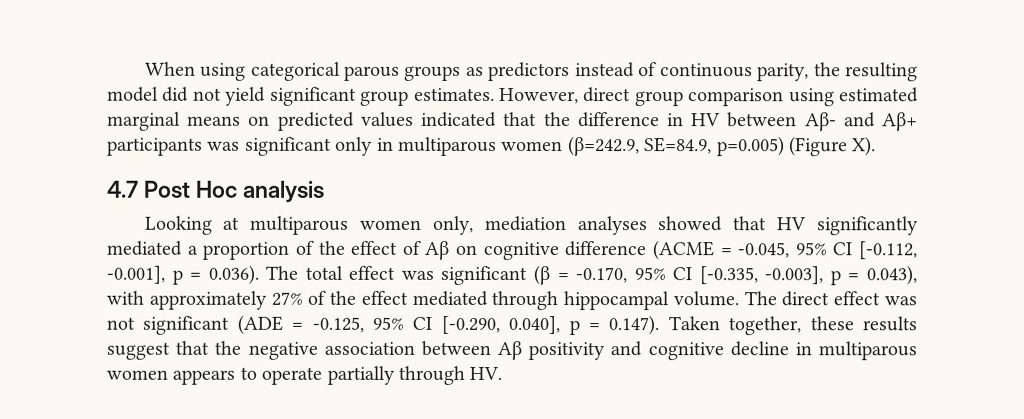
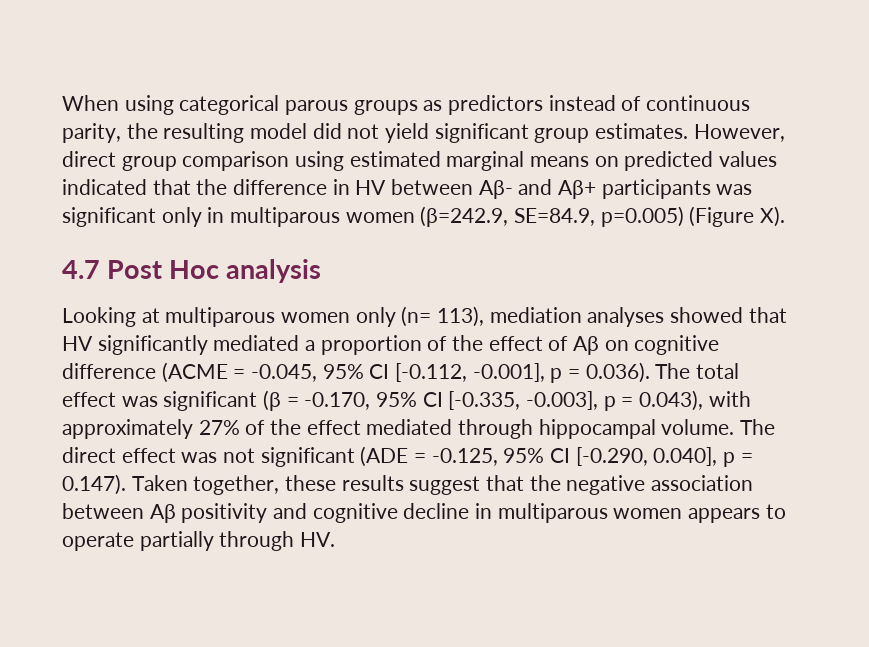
[431,215,473,235] only, -> [355,306,485,327] only (n= 113),

